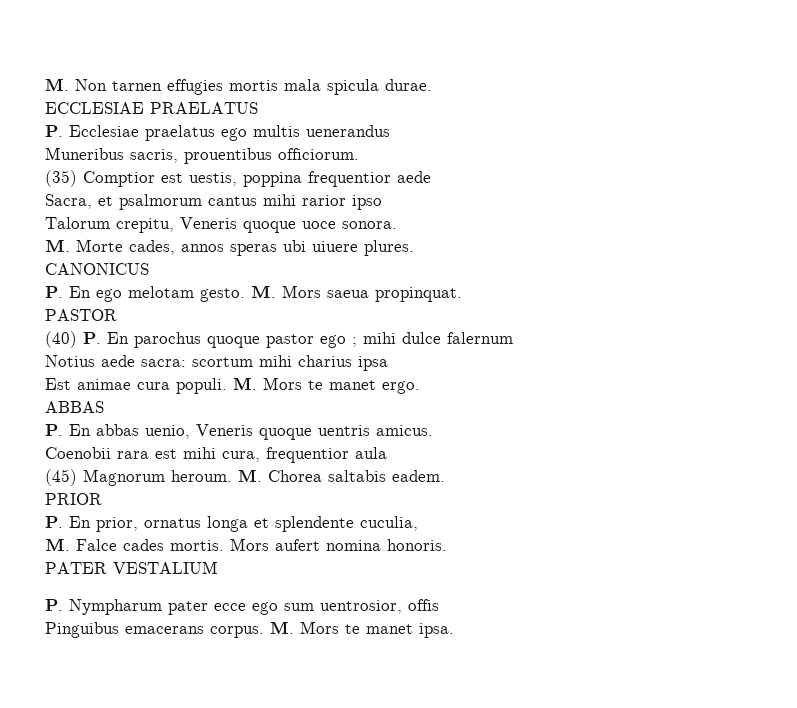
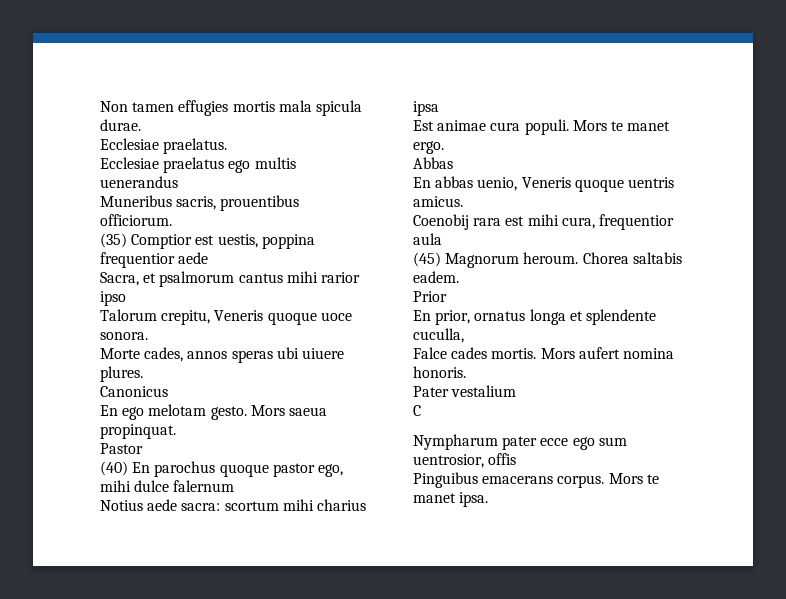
[45,78,162,91] M. Non tarnen -> [100,101,175,112] Non tamen
[45,102,258,114] [45,125,63,137] ECCLESIAE PRAELATUS // P. -> [100,138,228,154] Ecclesiae praelatus. //
[45,239,70,252] Μ. -> (148, 336) none
[45,263,149,275] [45,286,63,298] CANONICUS // P. -> [100,386,168,397] Canonicus //
[251,285,276,298] Μ. -> (247, 413) none
[45,309,117,321] PASTOR -> [100,443,143,454] Pastor
[83,332,101,344] P. -> (128, 468) none
[320,335,357,348] ego ; -> [317,464,343,477] ego,
[233,377,257,390] M. -> (569, 127) none
[45,401,104,413] [45,424,63,436] ABBAS // P. -> [413,157,453,169] Abbas //
[45,447,111,459] Coenobii -> [413,214,469,230] Coenobij
[238,469,262,482] M. -> (579, 258) none
[45,493,102,505] [45,516,63,528] PRIOR // P. -> [413,291,447,302] Prior //
[360,516,418,531] [45,538,70,551] cuculia, // Μ. -> [413,328,464,343] cuculla, //
[45,561,218,574] [45,599,63,611] PATER VESTALIUM // P. -> [413,385,517,397] [413,405,421,416] Pater vestalium // C //
[270,621,294,634] M. -> (605, 481) none

